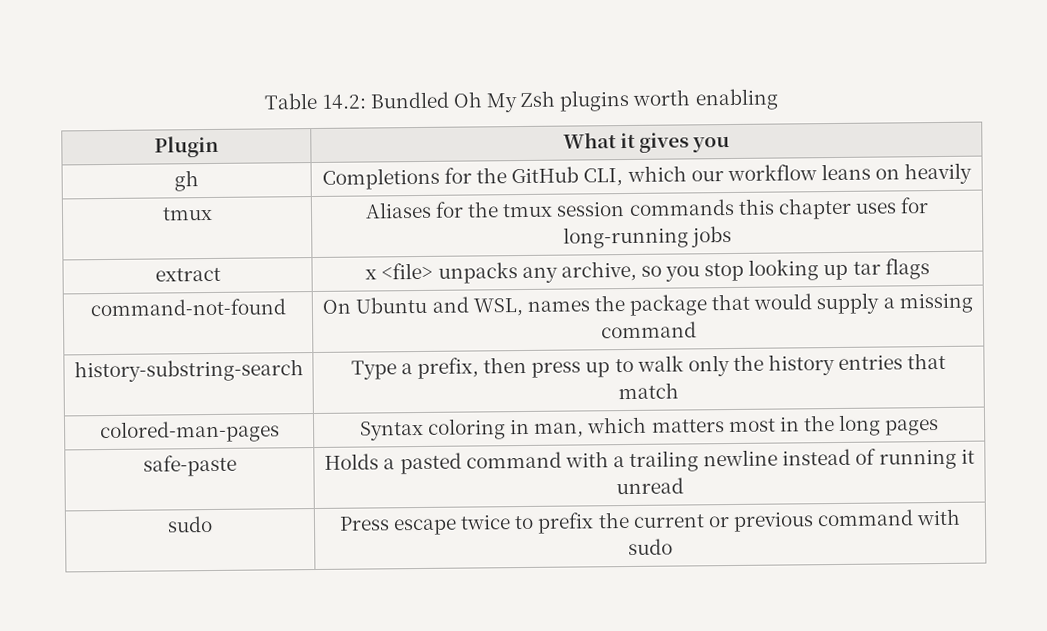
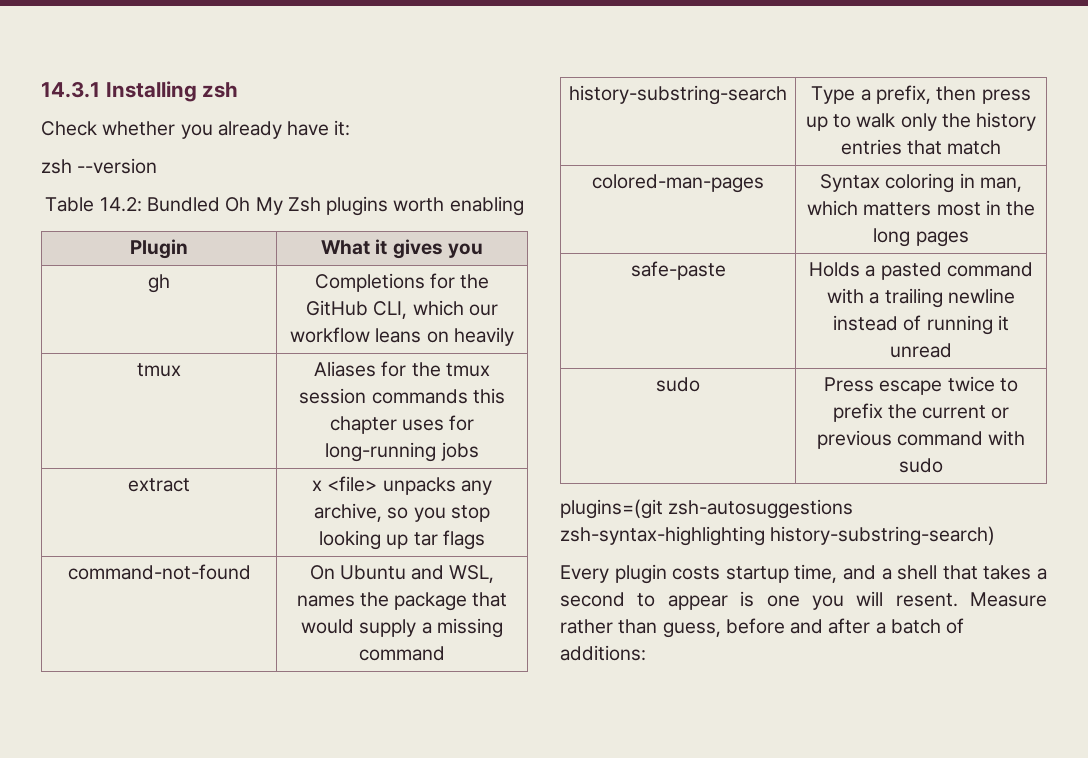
(264, 101) none -> [41,81,239,102] [41,120,351,139] [41,158,158,174] 14.3.1 Installing zsh // Check whether you already have it: // zsh --version //
(673, 547) none -> [560,499,854,519] [560,526,996,546] [560,564,1047,584] [560,591,1047,610] [560,618,965,638] [560,645,646,661] // plugins=(git zsh-autosuggestions zsh-syntax-highlighting history-substring-search) // Every plugin costs startup time, and a shell that takes a second to appear is one you will resent. Measure rather than guess, before and after a batch of additions:

